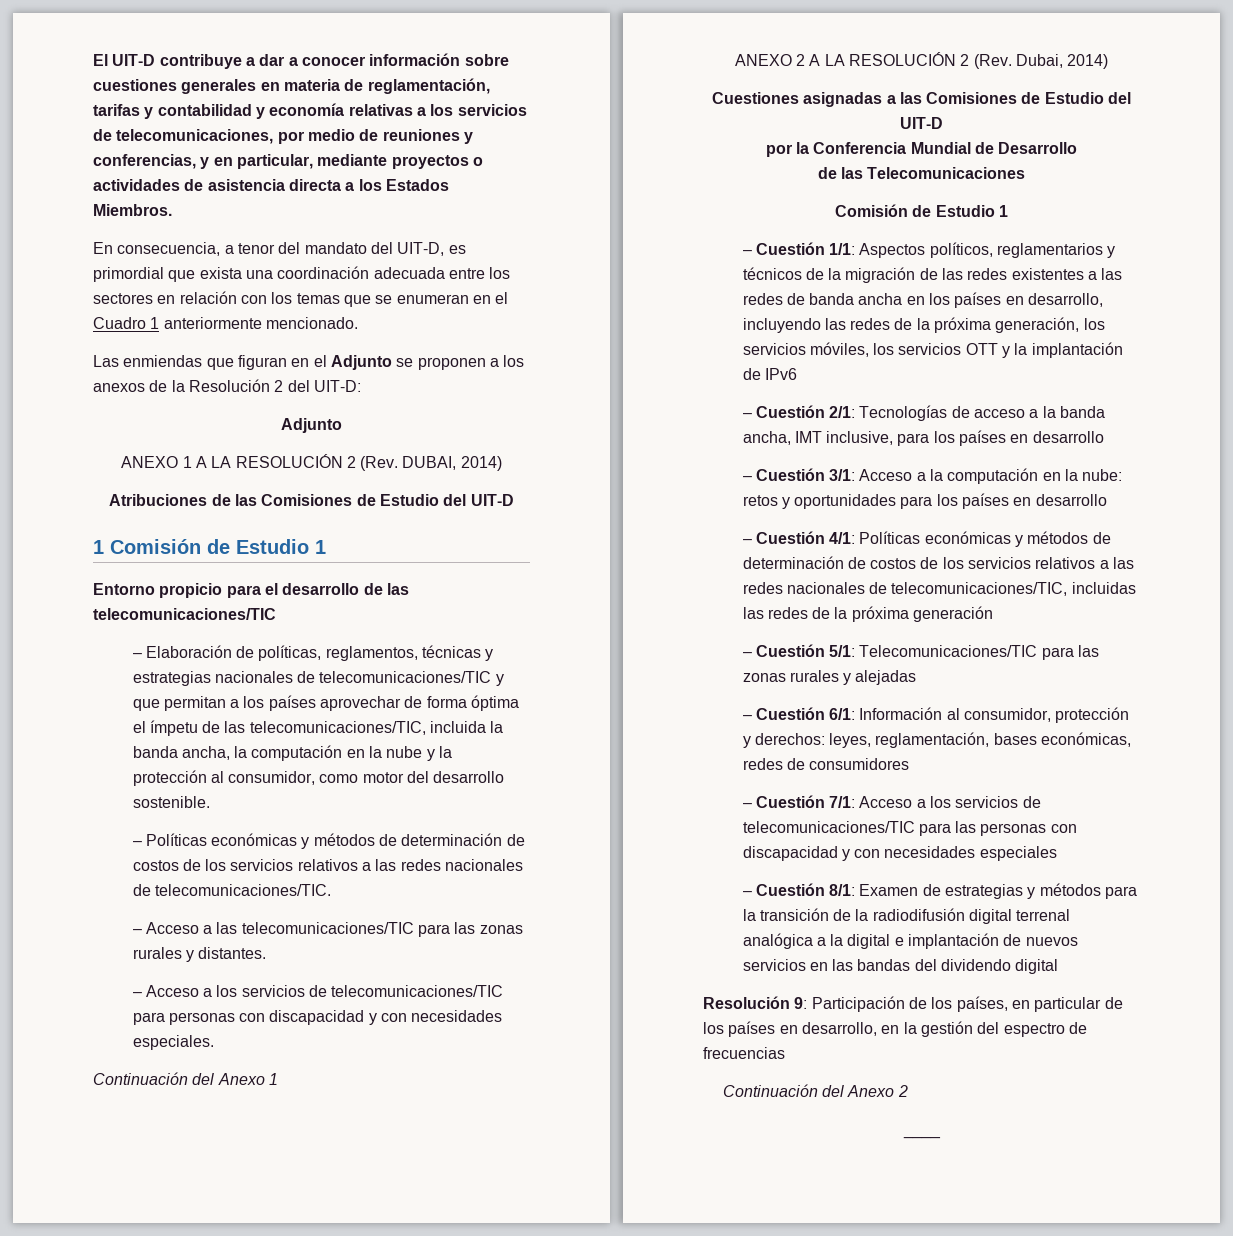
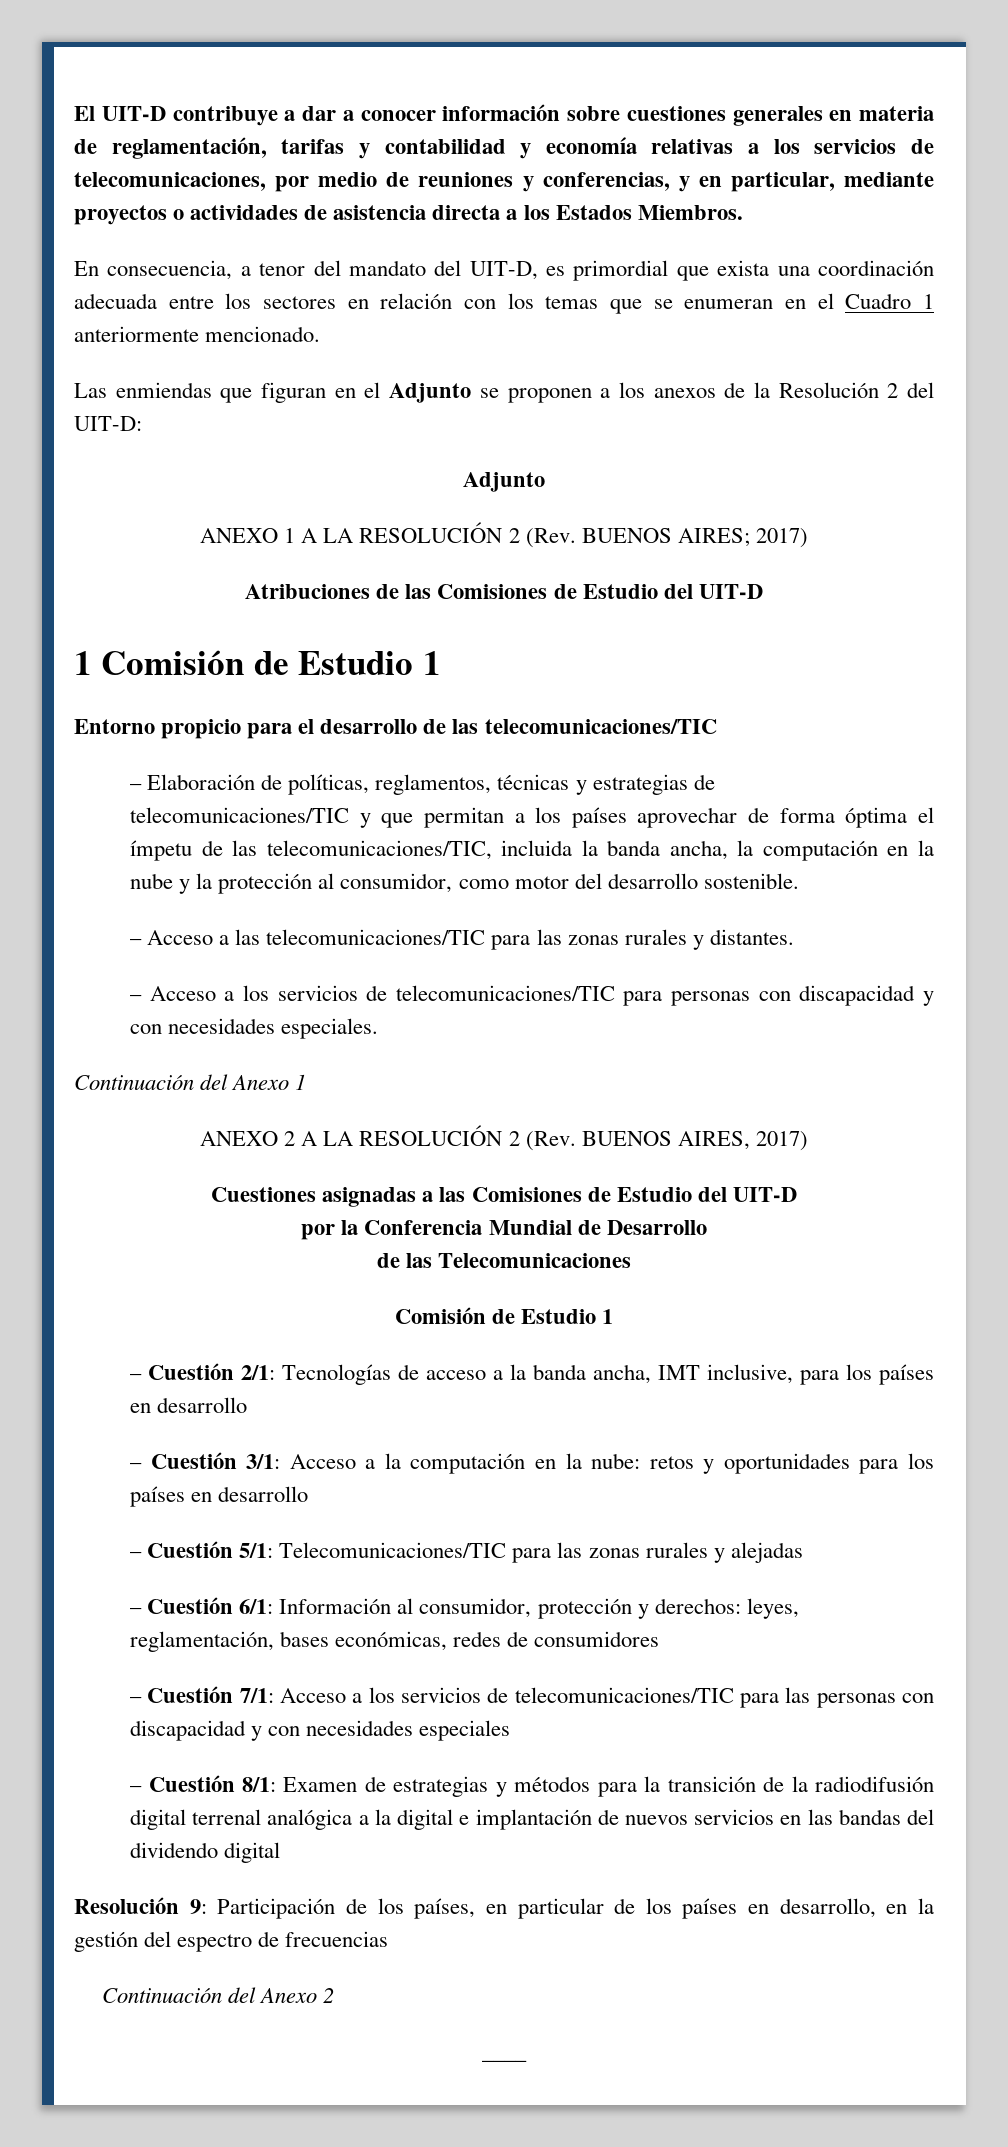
[402,456,502,471] DUBAI, 2014) -> [581,528,808,548] BUENOS AIRES; 2017)
[214,671,293,683] nacionales -> (688, 784) none
[132,833,525,849] [132,859,524,871] [132,884,331,896] // – Políticas económicas y métodos de determinación de costos de los servicios relativos a las redes nacionales de telecomunicaciones/TIC. -> (799, 881) none
[1015,54,1109,69] Dubai, 2014) -> [581,1131,808,1151] BUENOS AIRES, 2017)
[742,242,1116,258] [742,267,1123,283] [742,292,1104,308] [742,317,1105,333] [742,342,1123,358] [742,368,797,380] // – Cuestión 1/1: Aspectos políticos, reglamentarios y técnicos de la migración de las redes existentes a las redes de banda ancha en los países en desarrollo, incluyendo las redes de la próxima generación, los servicios móviles, los servicios OTT y la implantación de IPv6 -> (614, 1316) none
[742,531,1111,547] [742,556,1135,569] [742,582,1136,596] [742,606,994,622] // – Cuestión 4/1: Políticas económicas y métodos de determinación de costos de los servicios relativos a las redes nacionales de telecomunicaciones/TIC, incluidas las redes de la próxima generación -> (309, 1494) none

